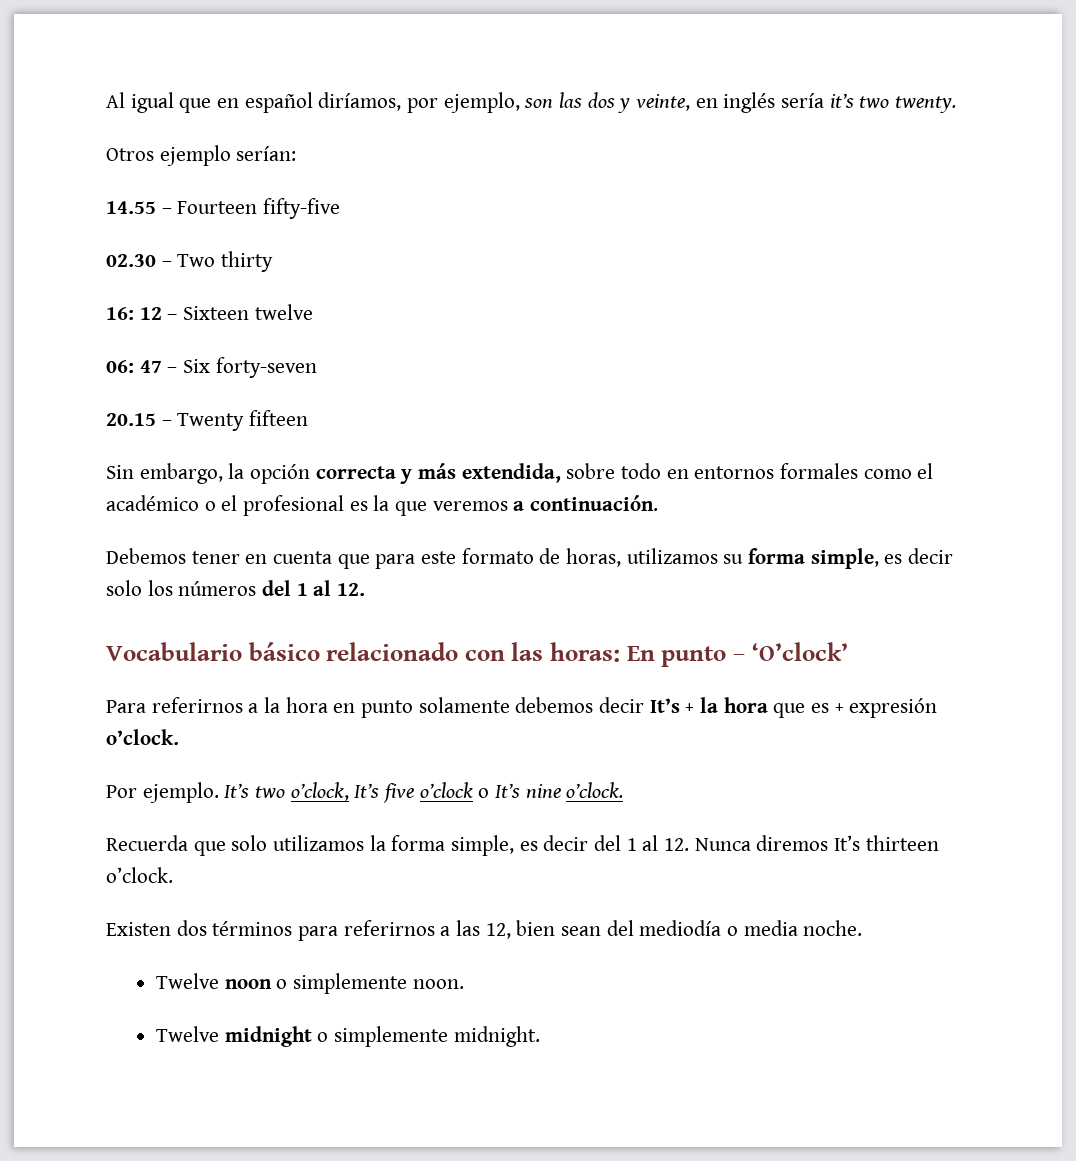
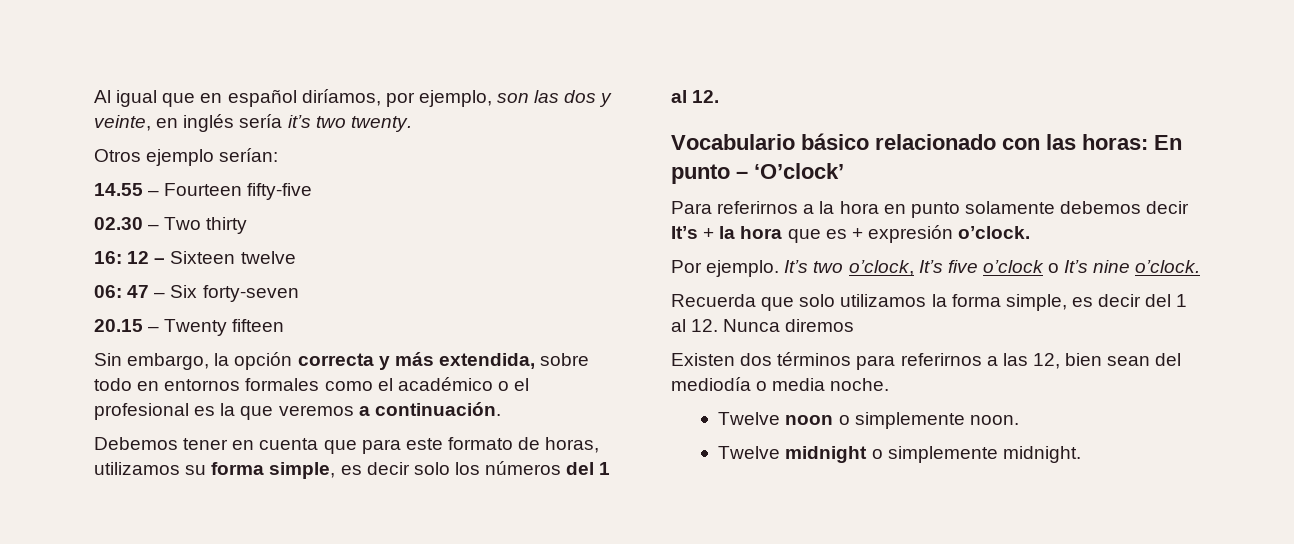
[834,835,939,851] [106,867,173,883] It’s thirteen o’clock. -> (855, 325) none

